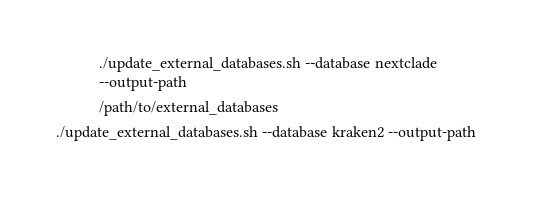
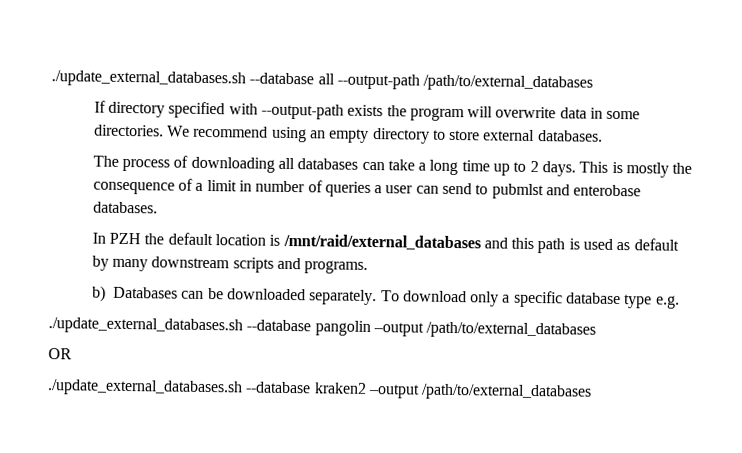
[99,57,437,72] [99,76,188,91] [99,101,279,116] ./update_external_databases.sh --database nextclade --output-path // /path/to/external_databases -> [51,70,594,92] [93,100,641,122] [93,124,603,144] [92,155,693,178] [92,178,642,200] [92,201,158,214] [91,232,679,254] [91,255,369,274] [91,285,680,309] [48,317,597,339] [48,348,72,360] ./update_external_databases.sh --database all --output-path /path/to/external_databases // If directory specified with --output-path exists the program will overwrite data in some directories. We recommend using an empty directory to store external databases. // The process of downloading all databases can take a long time up to 2 days. This is mostly the consequence of a limit in number of queries a user can send to pubmlst and enterobase databases. // In PZH the default location is /mnt/raid/external_databases and this path is used as default by many downstream scripts and programs. // b) Databases can be downloaded separately. To download only a specific database type e.g. // ./update_external_databases.sh --database pangolin –output /path/to/external_databases // OR
[387,126,476,141] --output-path -> [367,383,593,401] –output /path/to/external_databases

